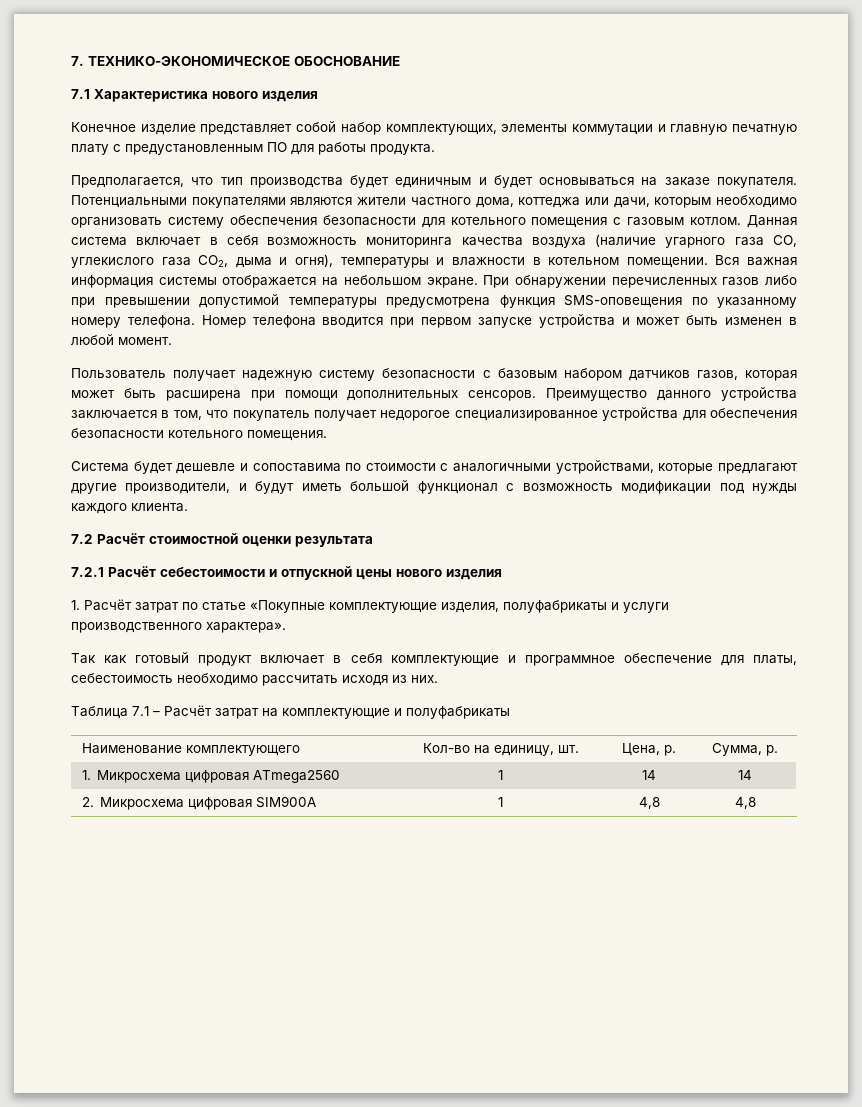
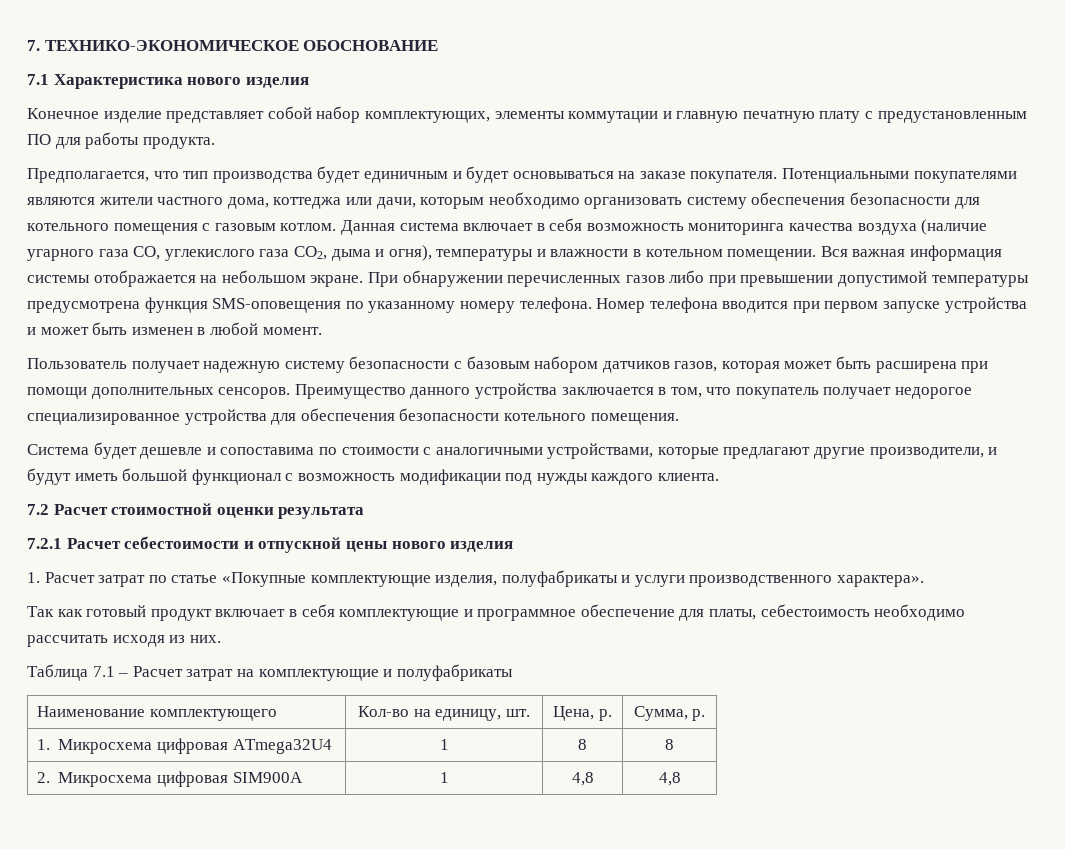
[97,533,145,544] Расчёт -> [53,504,108,515] Расчет
[108,566,156,577] Расчёт -> [66,538,121,549] Расчет
[84,599,132,611] Расчёт -> [44,572,95,583] Расчет
[164,705,212,717] Расчёт -> [132,666,183,677] Расчет
[253,770,341,783] [498,770,503,780] [642,770,656,780] [738,770,752,780] ATmega2560 | 1 | 14 | 14 -> [232,739,332,754] [439,739,449,750] [578,739,587,750] [665,739,674,750] ATmega32U4 | 1 | 8 | 8

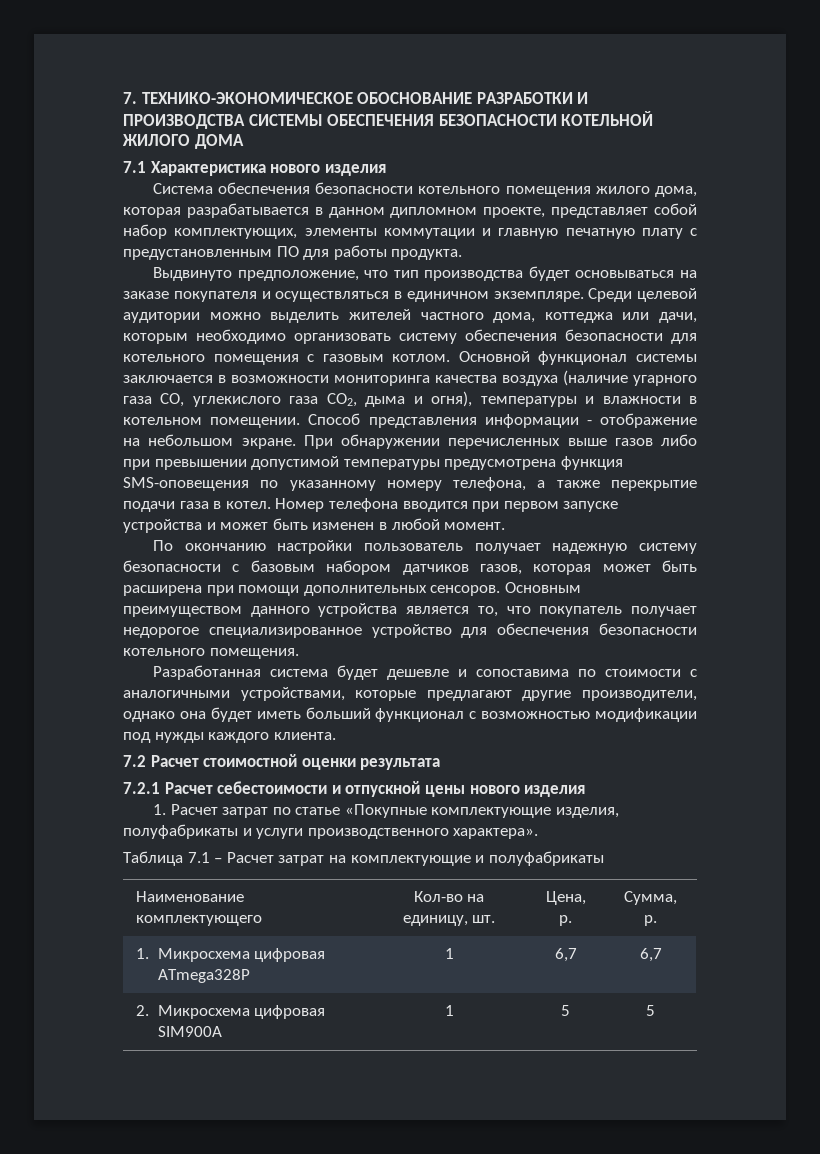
[27,74,309,89] [27,108,162,123] // 7.1 Характеристика нового изделия // Конечное изделие -> [476,92,589,104] [123,111,654,129] [122,134,244,149] [123,161,386,176] [152,182,698,197] [123,203,546,218] РАЗРАБОТКИ И ПРОИЗВОДСТВА СИСТЕМЫ ОБЕСПЕЧЕНИЯ БЕЗОПАСНОСТИ КОТЕЛЬНОЙ ЖИЛОГО ДОМА // 7.1 Характеристика нового изделия // Система обеспечения безопасности котельного помещения жилого дома, которая разрабатывается в данном дипломном проекте,
[27,168,149,183] Предполагается, -> [152,267,359,281] Выдвинуто предположение,
[363,166,1017,183] [27,197,153,205] единичным и будет основываться на заказе покупателя. Потенциальными покупателями являются жители -> [575,270,697,278] [123,288,697,302] [123,309,411,323] основываться на заказе покупателя и осуществляться в единичном экземпляре. Среди целевой аудитории можно выделить жителей
[340,218,684,235] Данная система включает в себя возможность -> [458,351,697,365] [123,375,329,383] Основной функционал системы заключается в возможности
[820,245,1003,261] [27,270,196,287] Вся важная информация системы отображается -> [308,413,698,428] Способ представления информации - отображение
(622, 281) none -> [567,438,607,446] выше
[519,297,592,313] телефона. -> [453,477,697,491] [123,501,271,512] телефона, а также перекрытие подачи газа в котел.
[27,358,127,369] Пользователь -> [152,540,463,554] По окончанию настройки пользователь
[294,383,702,399] Преимущество данного устройства заключается в том, -> [504,582,581,593] [123,603,498,617] Основным преимуществом данного устройства является то,
[184,409,267,425] устройства -> [371,624,452,638] устройство
[27,444,89,455] Система -> [152,665,328,680] Разработанная система
[988,447,998,455] [27,468,188,485] и будут иметь большой -> [123,707,371,722] однако она будет иметь больший
[297,473,395,481] возможность -> [481,711,591,719] возможностью
[27,604,966,621] [27,635,221,647] // Так как готовый продукт включает в себя комплектующие и программное обеспечение для платы, себестоимость необходимо рассчитать исходя из них. -> (539, 833) none
[232,739,332,754] [439,739,449,750] [578,739,587,750] [665,739,674,750] ATmega32U4 | 1 | 8 | 8 -> [157,969,250,983] [444,948,454,959] [554,948,577,962] [639,948,662,962] ATmega328P | 1 | 6,7 | 6,7
[571,772,594,786] [658,772,681,786] 4,8 | 4,8 -> [561,1005,570,1016] [646,1005,655,1016] 5 | 5

